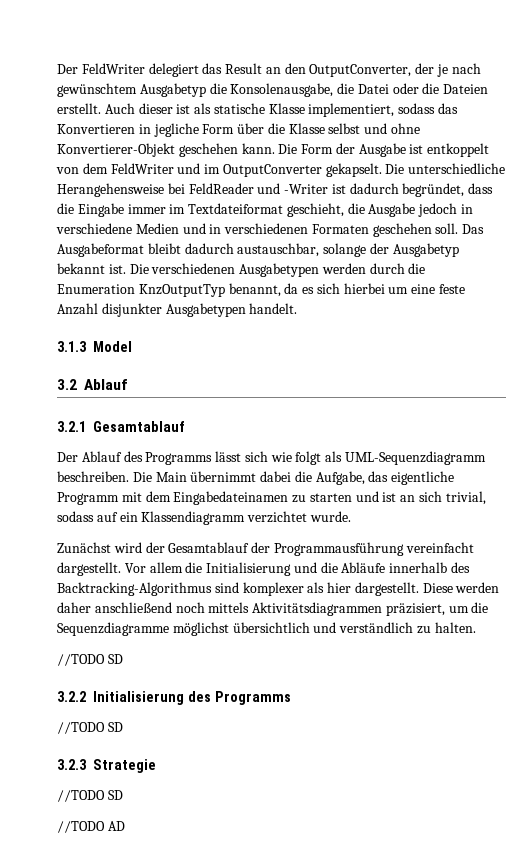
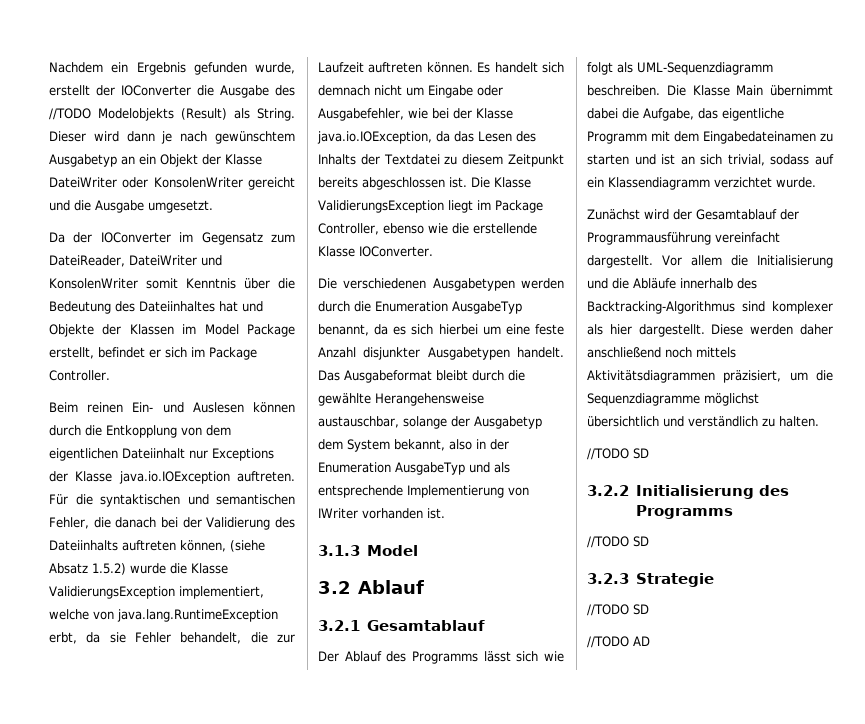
[57,63,481,77] [57,83,489,97] [57,103,459,117] [57,123,421,137] [57,143,490,157] [56,163,506,177] [57,183,494,197] [57,203,474,217] [56,223,485,237] [57,243,459,257] [57,263,126,274] Der FeldWriter delegiert das Result an den OutputConverter, der je nach gewünschtem Ausgabetyp die Konsolenausgabe, die Datei oder die Dateien erstellt. Auch dieser ist als statische Klasse implementiert, sodass das Konvertieren in jegliche Form über die Klasse selbst und ohne Konvertierer-Objekt geschehen kann. Die Form der Ausgabe ist entkoppelt von dem FeldWriter und im OutputConverter gekapselt. Die unterschiedliche Herangehensweise bei FeldReader und -Writer ist dadurch begründet, dass die Eingabe immer im Textdateiformat geschieht, die Ausgabe jedoch in verschiedene Medien und in verschiedenen Formaten geschehen soll. Das Ausgabeformat bleibt dadurch austauschbar, solange der Ausgabetyp bekannt ist. -> [49,62,295,75] [49,85,295,98] [49,108,295,121] [49,131,295,144] [49,154,262,167] [49,177,295,190] [49,200,213,213] [49,232,295,245] [49,255,222,267] [49,278,295,289] [49,301,263,314] [49,324,295,337] [49,347,257,360] [49,370,110,381] [49,402,295,413] [49,425,231,438] [49,448,274,461] [49,471,295,484] [49,494,295,507] [49,517,295,530] [49,540,265,552] [49,563,228,575] [49,586,264,599] [49,609,278,622] [49,632,295,644] [318,62,564,73] [318,85,503,98] [318,108,513,121] [317,131,536,144] [318,154,564,167] [318,177,531,190] [318,200,543,213] [318,223,537,235] [318,246,433,257] Nachdem ein Ergebnis gefunden wurde, erstellt der IOConverter die Ausgabe des //TODO Modelobjekts (Result) als String. Dieser wird dann je nach gewünschtem Ausgabetyp an ein Objekt der Klasse DateiWriter oder KonsolenWriter gereicht und die Ausgabe umgesetzt. // Da der IOConverter im Gegensatz zum DateiReader, DateiWriter und KonsolenWriter somit Kenntnis über die Bedeutung des Dateiinhaltes hat und Objekte der Klassen im Model Package erstellt, befindet er sich im Package Controller. // Beim reinen Ein- und Auslesen können durch die Entkopplung von dem eigentlichen Dateiinhalt nur Exceptions der Klasse java.io.IOException auftreten. Für die syntaktischen und semantischen Fehler, die danach bei der Validierung des Dateiinhalts auftreten können, (siehe Absatz 1.5.2) wurde die Klasse ValidierungsException implementiert, welche von java.lang.RuntimeException erbt, da sie Fehler behandelt, die zur Laufzeit auftreten können. Es handelt sich demnach nicht um Eingabe oder Ausgabefehler, wie bei der Klasse java.io.IOException, da das Lesen des Inhalts der Textdatei zu diesem Zeitpunkt bereits abgeschlossen ist. Die Klasse ValidierungsException liegt im Package Controller, ebenso wie die erstellende Klasse IOConverter. //
[138,284,225,297] KnzOutputTyp -> [452,301,522,314] AusgabeTyp
(298, 308) none -> [318,370,525,383] [318,393,484,406] [318,416,542,429] [318,439,509,452] [318,462,510,475] [318,485,529,498] [318,508,445,519] Das Ausgabeformat bleibt durch die gewählte Herangehensweise austauschbar, solange der Ausgabetyp dem System bekannt, also in der Enumeration AusgabeTyp und als entsprechende Implementierung von IWriter vorhanden ist.
(152, 477) none -> [692,85,730,96] Klasse

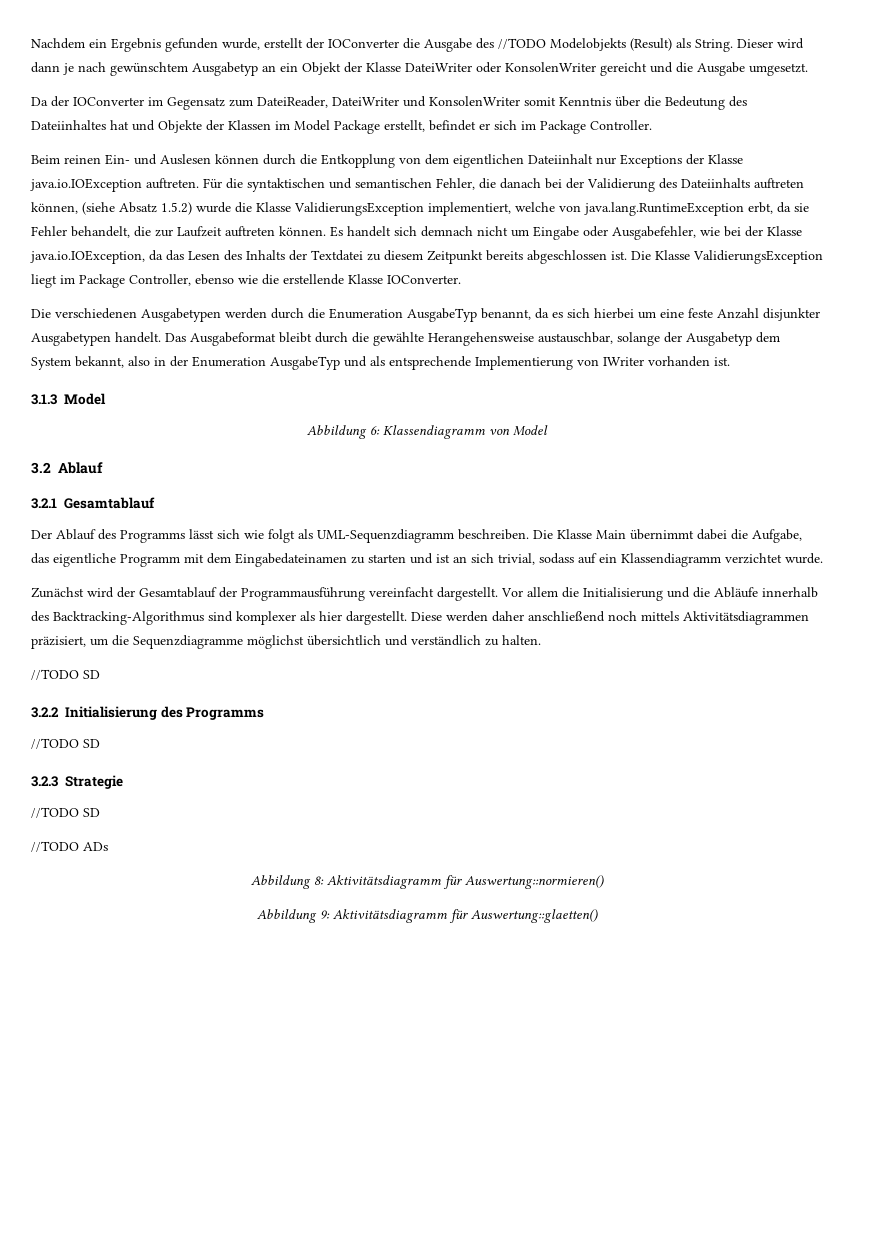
(418, 550) none -> [307,425,548,439] // Abbildung 6: Klassendiagramm von Model
[633,636,650,646] AD -> [83,842,108,851] [251,875,604,889] [257,909,598,923] ADs // Abbildung 8: Aktivitätsdiagramm für Auswertung::normieren() // Abbildung 9: Aktivitätsdiagramm für Auswertung::glaetten()

